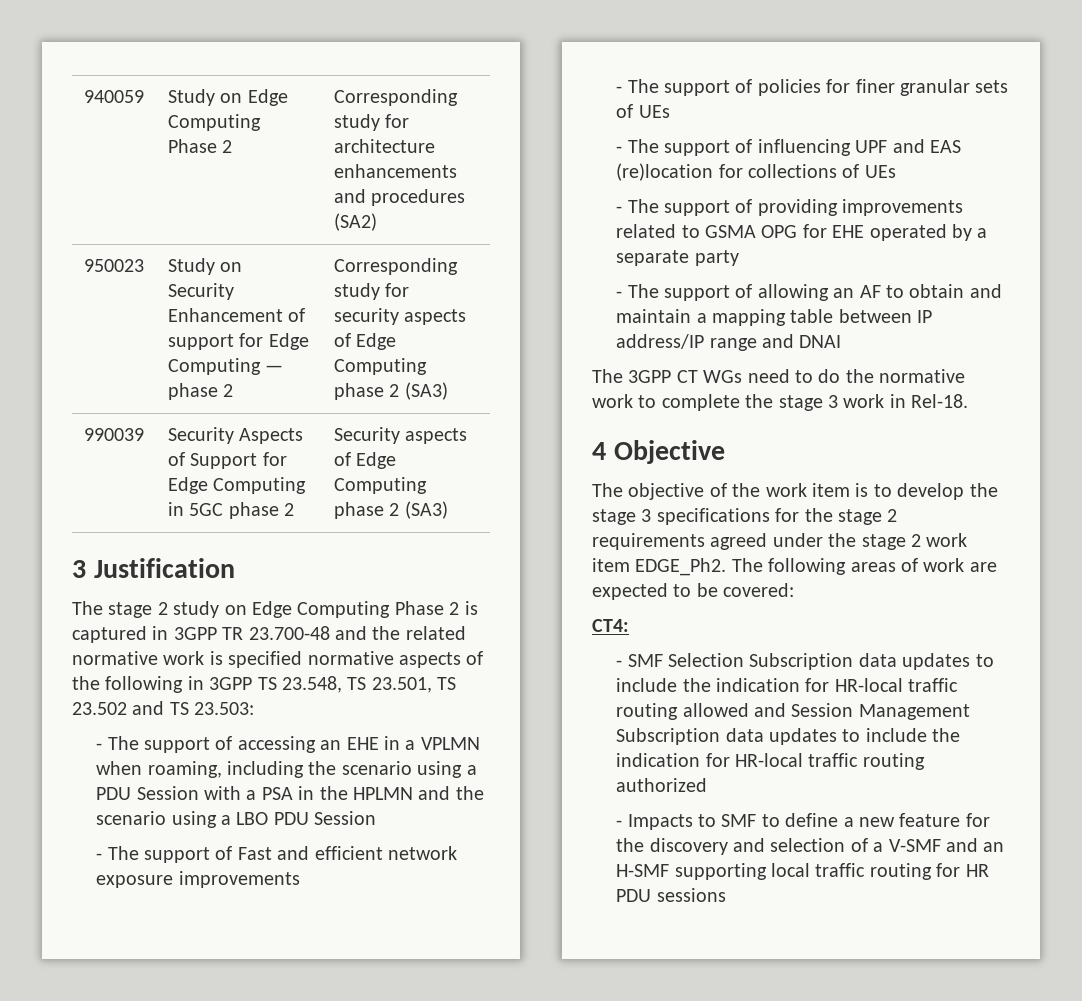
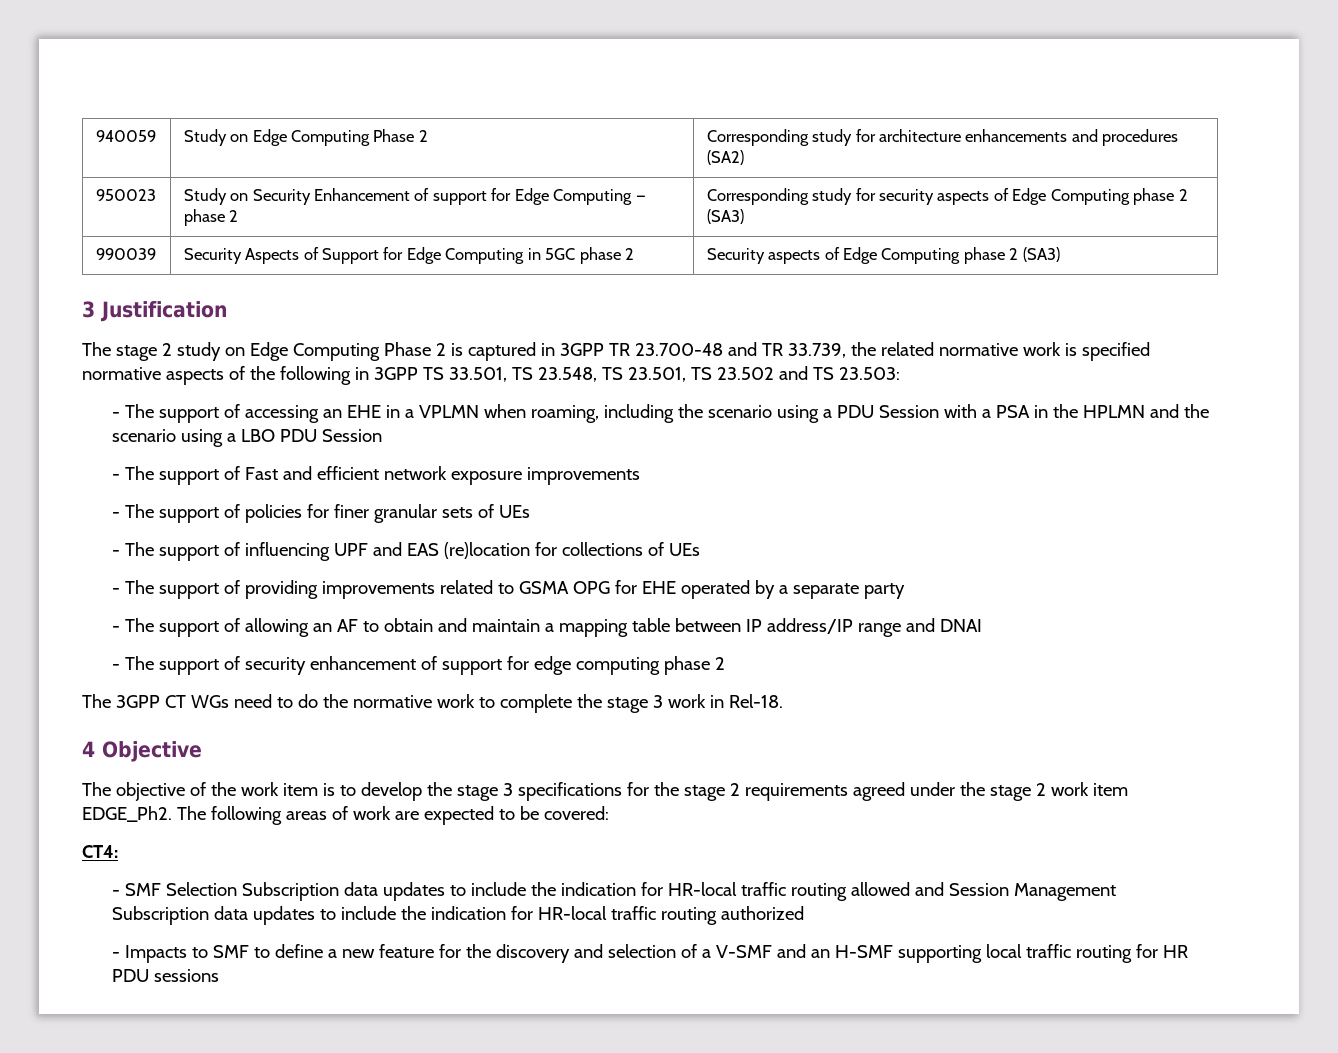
(367, 633) none -> [761,343,846,358] TR 33.739,
(277, 683) none -> [448,367,533,382] 33.501, TS
(842, 341) none -> [112,656,726,675] // - The support of security enhancement of support for edge computing phase 2

